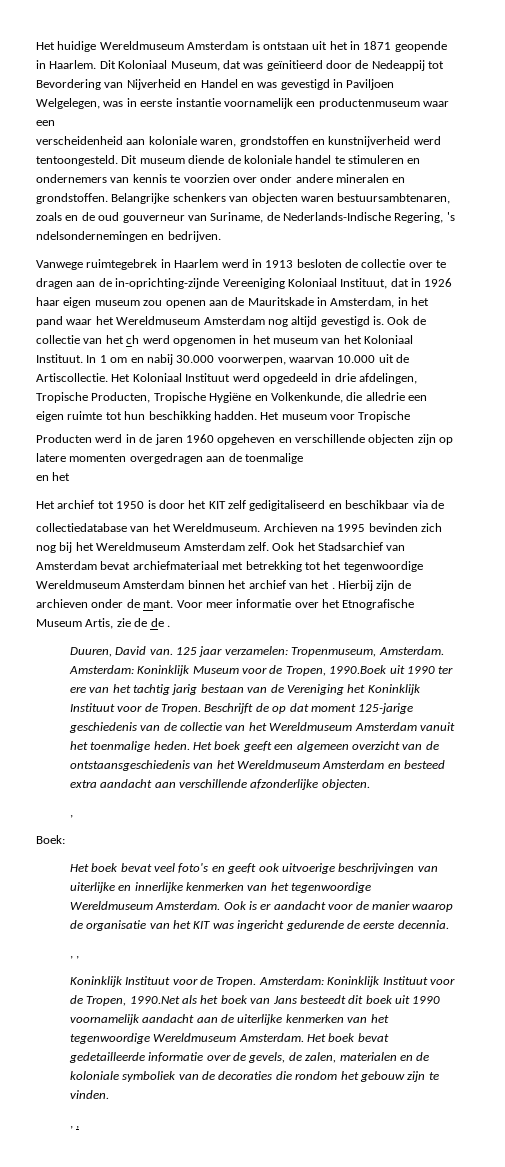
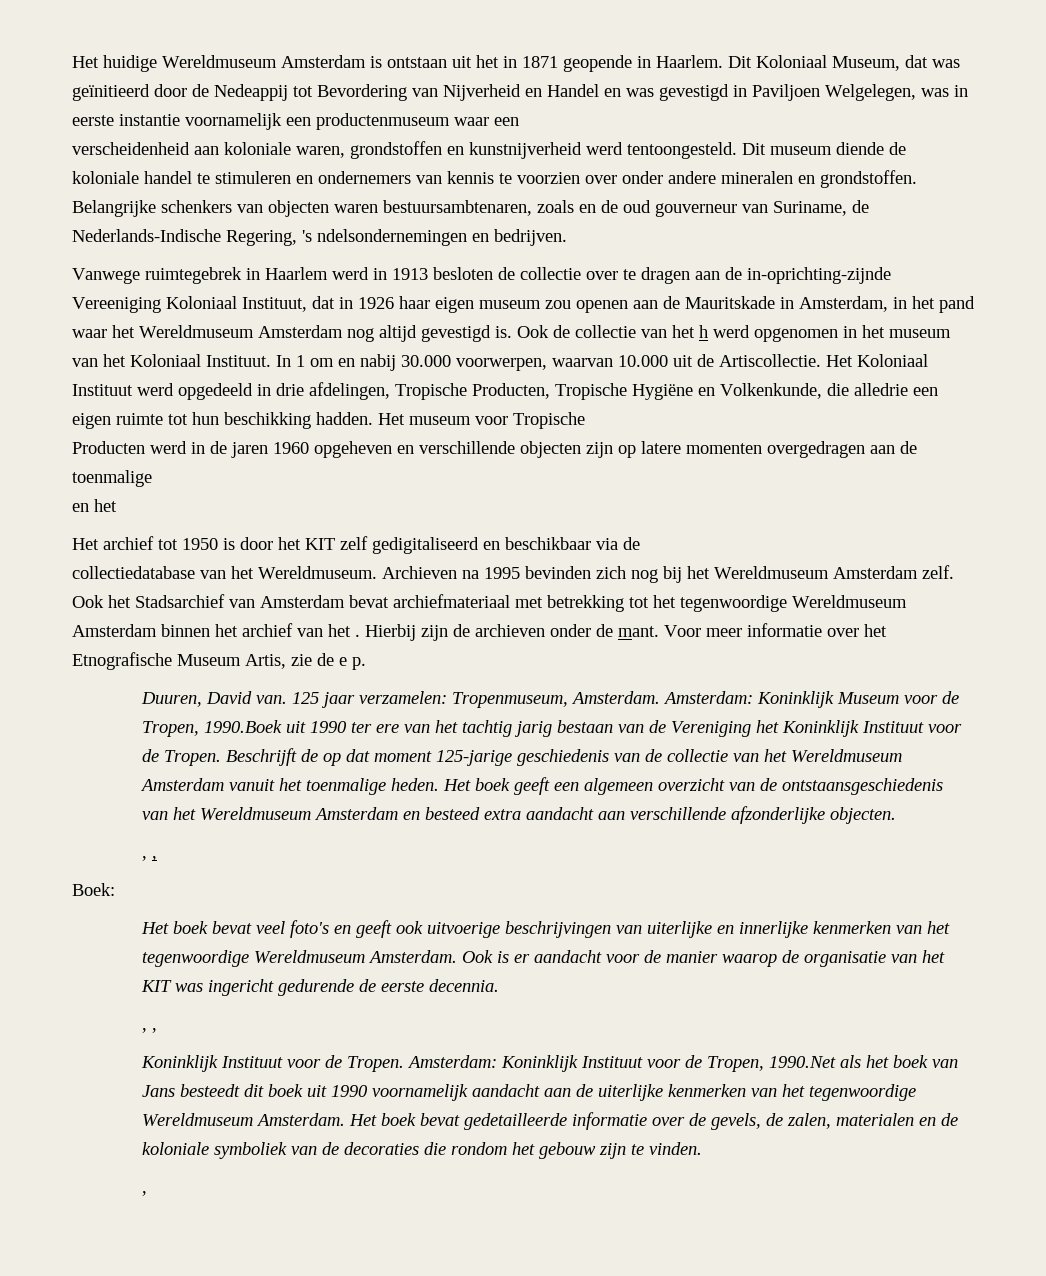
[126,335,140,344] ch -> [699,325,708,338] h
[150,618,170,627] de . -> [339,657,366,670] e p.
(73, 816) none -> [152,856,158,861] ,
[76,1126,80,1129] , -> (148, 1193) none

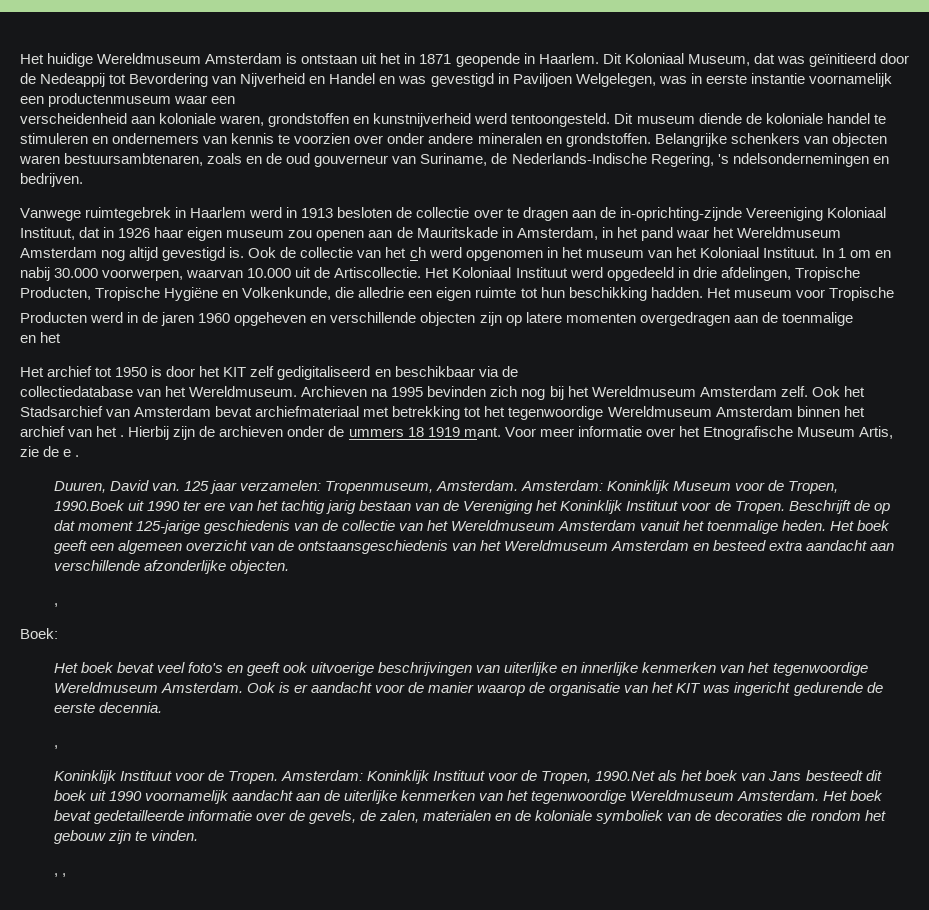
[699,325,708,338] h -> [409,247,426,258] ch
(613, 630) none -> [348,427,460,437] ummers 18 1919
[352,657,366,670] p. -> [75,455,80,457] .
[152,856,158,861] , -> (58, 605) none
[152,1028,158,1033] , -> (58, 747) none
(148, 1193) none -> [61,873,66,877] ,

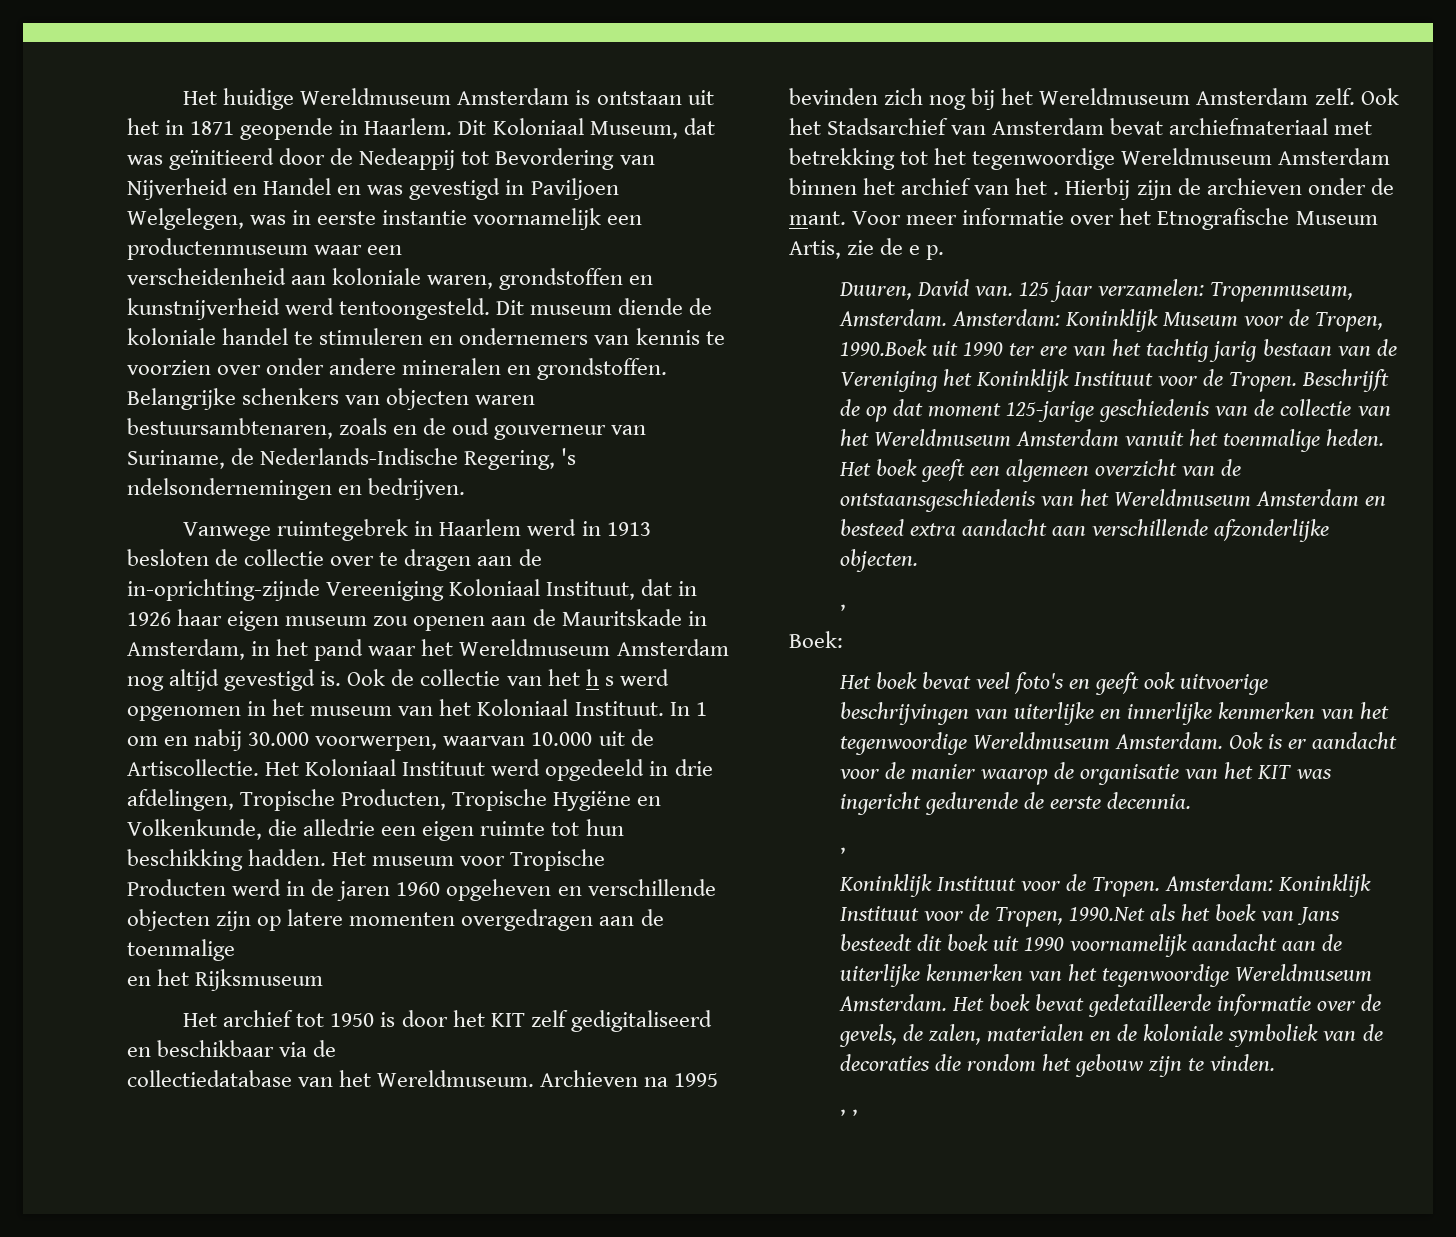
[409,247,426,258] ch -> [585,669,614,686] h s
(62, 337) none -> [195,969,324,991] Rijksmuseum
[348,427,460,437] ummers 18 1919 -> (1394, 186) none
[75,455,80,457] . -> [926,245,945,260] p.

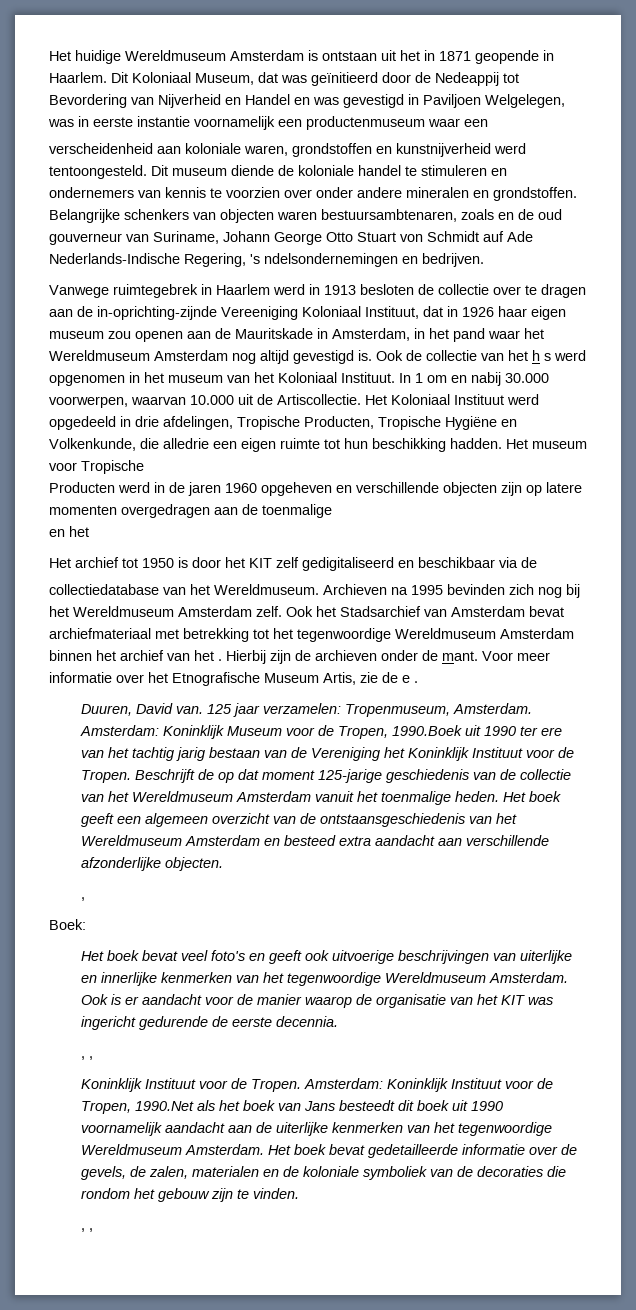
[231,448,255,465] de -> [223,231,533,245] Johann George Otto Stuart von Schmidt auf Ade
[195,969,324,991] Rijksmuseum -> (89, 531) none
[926,245,945,260] p. -> [414,681,418,683] .
(846, 850) none -> [89,1056,94,1060] ,

